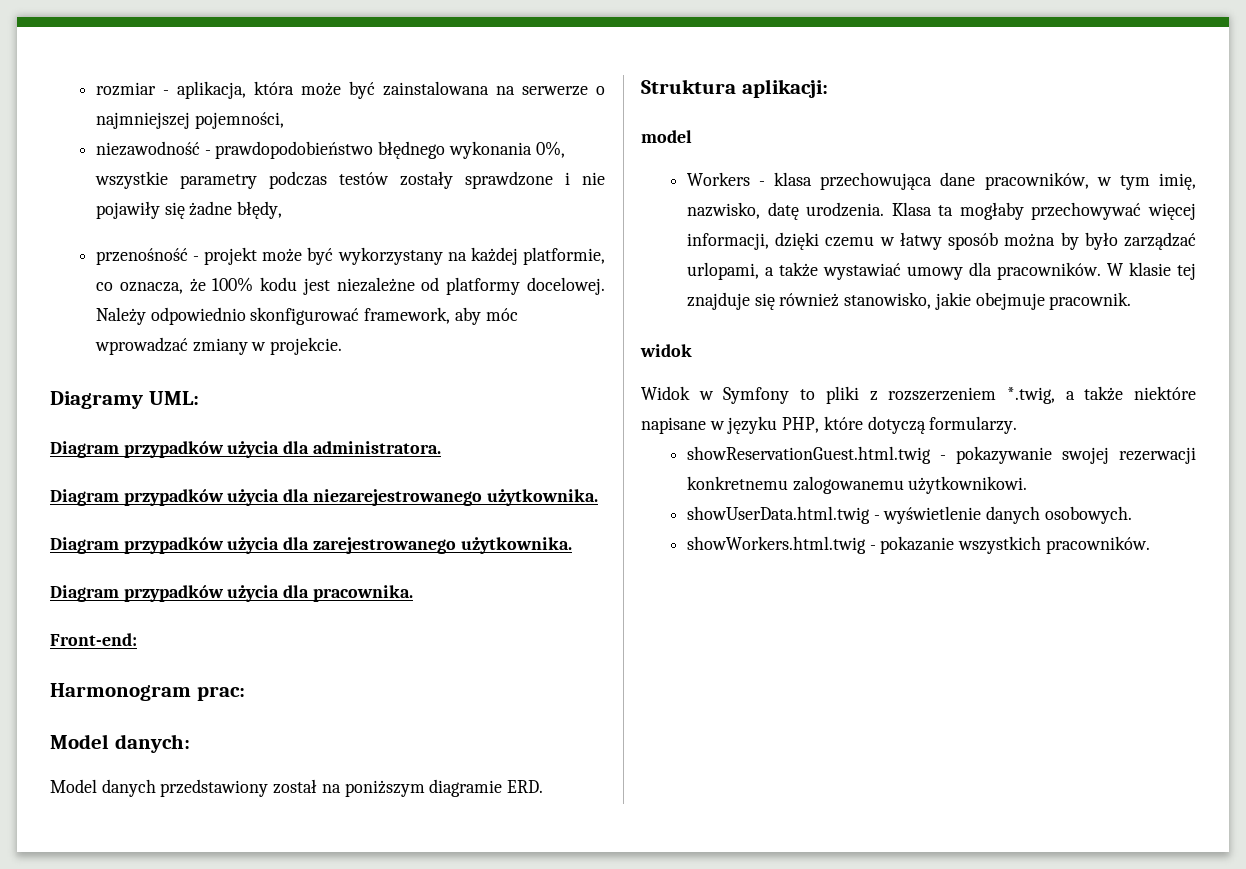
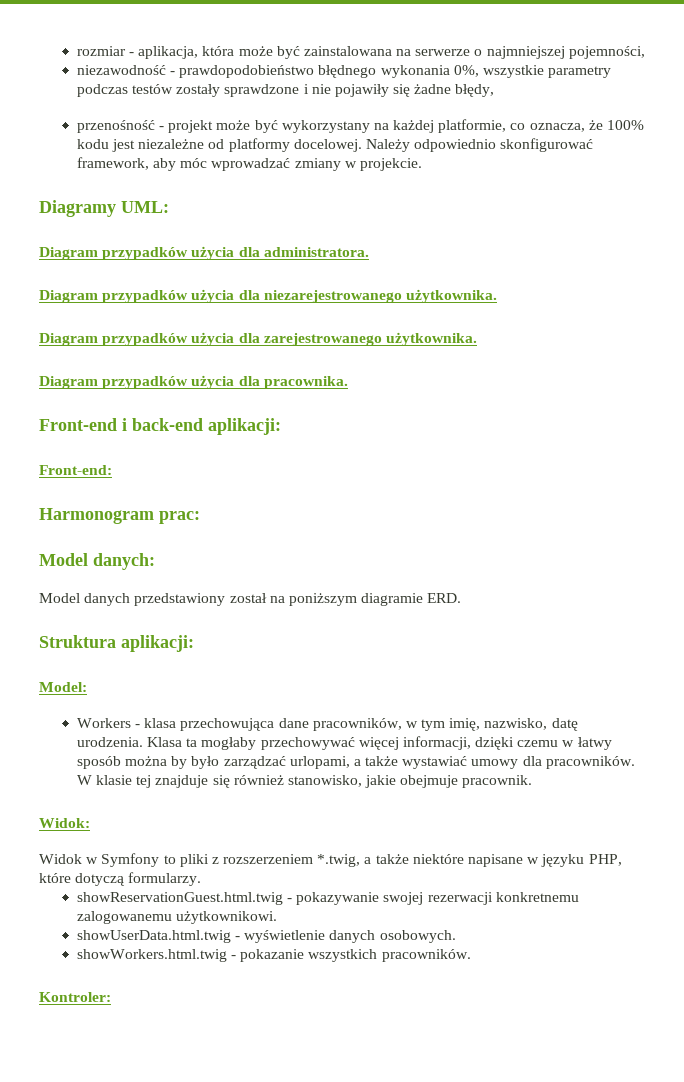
(413, 593) none -> [39,418,281,435] // Front-end i back-end aplikacji:
[641,130,692,143] model -> [39,682,87,692] Model:
[640,344,692,357] widok -> [39,818,90,828] Widok:
(1150, 545) none -> [39,992,111,1002] // Kontroler:

